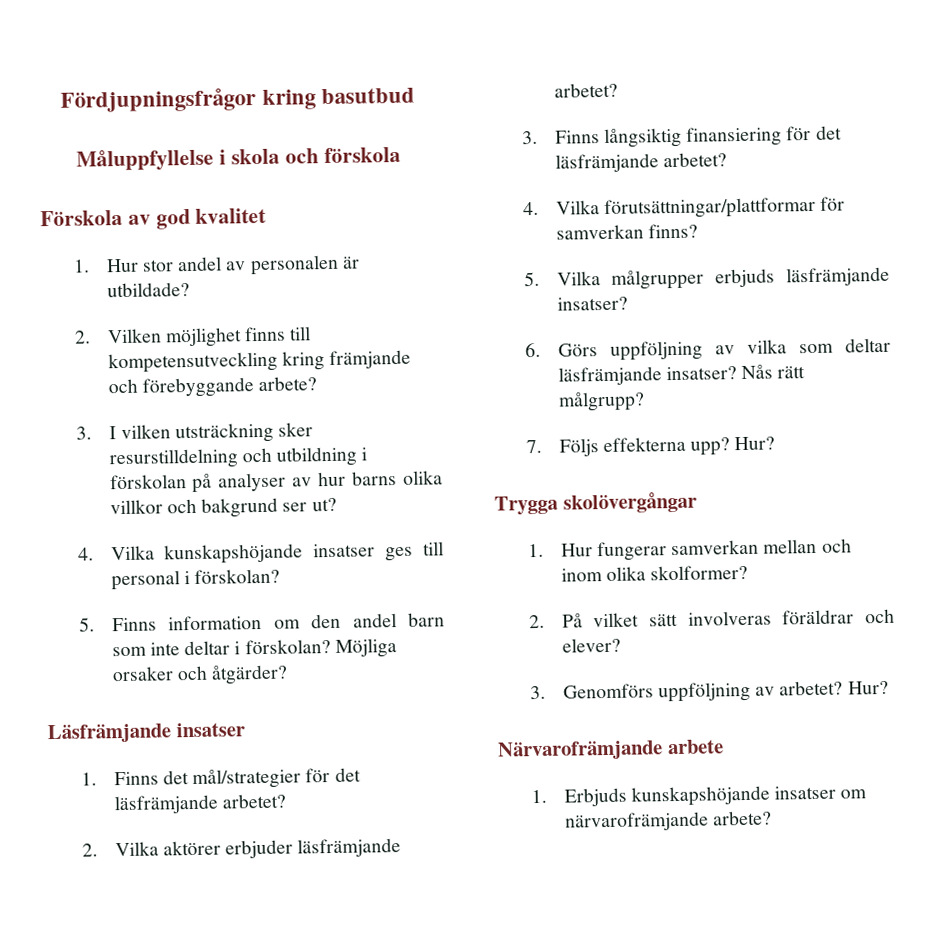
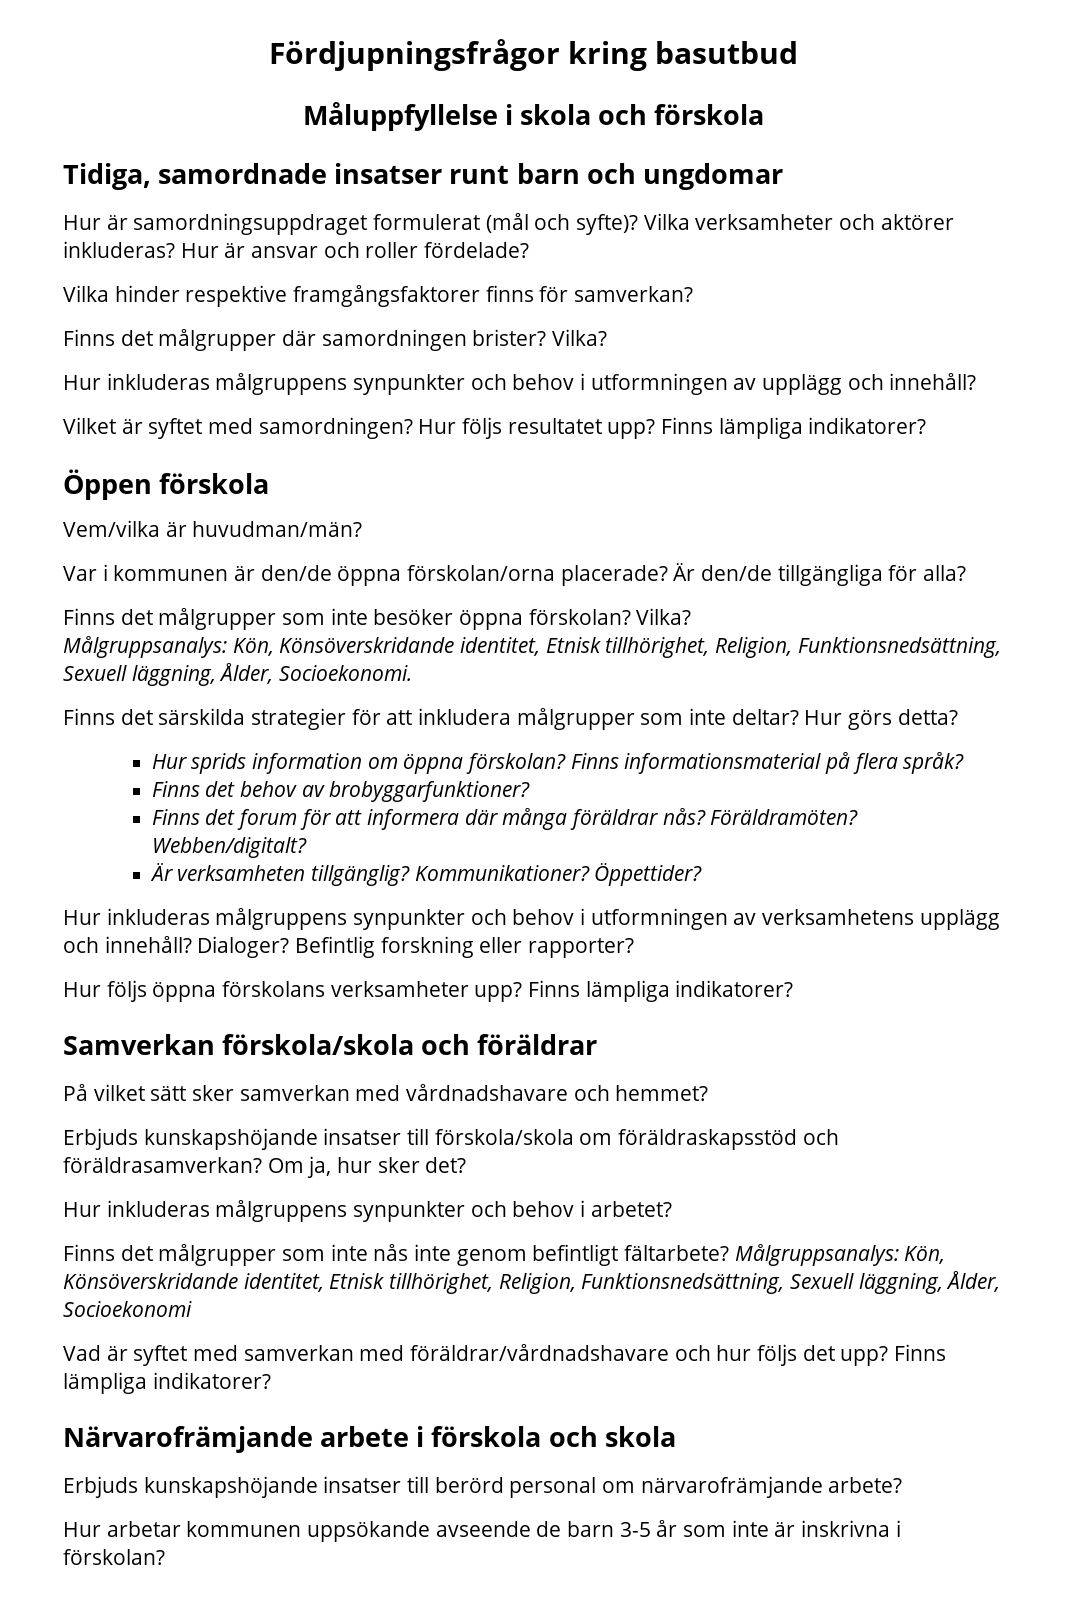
[40,207,268,230] [72,254,360,276] [106,282,190,298] [73,326,312,348] [107,349,412,374] [107,376,318,398] [75,422,314,444] [108,446,368,470] [109,470,443,493] [109,497,337,518] [77,541,444,565] [110,568,281,591] [78,612,445,632] [111,638,397,658] [111,664,289,685] [47,722,245,744] [80,767,361,790] [113,793,286,815] [81,837,402,859] [553,82,618,98] [521,125,842,148] [554,152,727,173] [522,196,846,219] [555,223,698,240] [523,266,890,290] [556,296,628,311] [524,337,891,361] [557,364,806,386] [557,391,645,412] [525,436,776,457] [494,491,697,516] [527,538,852,562] [560,564,749,582] [528,608,895,629] [561,637,621,653] [529,680,889,703] [497,739,724,761] [530,785,868,807] [564,810,772,832] Förskola av god kvalitet // 1. Hur stor andel av personalen är utbildade? // 2. Vilken möjlighet finns till kompetensutveckling kring främjande och förebyggande arbete? // 3. I vilken utsträckning sker resurstilldelning och utbildning i förskolan på analyser av hur barns olika villkor och bakgrund ser ut? // 4. Vilka kunskapshöjande insatser ges till personal i förskolan? // 5. Finns information om den andel barn som inte deltar i förskolan? Möjliga orsaker och åtgärder? // Läsfrämjande insatser // 1. Finns det mål/strategier för det läsfrämjande arbetet? // 2. Vilka aktörer erbjuder läsfrämjande arbetet? // 3. Finns långsiktig finansiering för det läsfrämjande arbetet? // 4. Vilka förutsättningar/plattformar för samverkan finns? // 5. Vilka målgrupper erbjuds läsfrämjande insatser? // 6. Görs uppföljning av vilka som deltar läsfrämjande insatser? Nås rätt målgrupp? // 7. Följs effekterna upp? Hur? // Trygga skolövergångar // 1. Hur fungerar samverkan mellan och inom olika skolformer? // 2. På vilket sätt involveras föräldrar och elever? // 3. Genomförs uppföljning av arbetet? Hur? // Närvarofrämjande arbete // 1. Erbjuds kunskapshöjande insatser om närvarofrämjande arbete? -> [63,163,783,190] [63,213,954,235] [63,241,530,258] [63,285,694,307] [63,329,608,351] [63,373,977,395] [63,417,927,439] [63,469,270,500] [63,520,363,537] [63,563,967,586] [63,608,692,630] [63,636,1001,658] [63,663,413,686] [63,708,958,730] [151,752,965,774] [151,781,531,802] [151,808,859,830] [151,837,307,858] [149,863,703,886] [63,908,1000,930] [63,936,635,958] [63,980,794,1002] [63,1034,598,1055] [63,1084,709,1101] [63,1128,839,1150] [63,1156,467,1178] [63,1200,672,1222] [63,1244,946,1266] [63,1271,1001,1294] [63,1301,192,1317] [63,1344,947,1366] [63,1372,271,1394] [63,1426,676,1453] [63,1476,903,1498] [63,1520,901,1542] [63,1549,165,1565] Tidiga, samordnade insatser runt barn och ungdomar // Hur är samordningsuppdraget formulerat (mål och syfte)? Vilka verksamheter och aktörer inkluderas? Hur är ansvar och roller fördelade? // Vilka hinder respektive framgångsfaktorer finns för samverkan? // Finns det målgrupper där samordningen brister? Vilka? // Hur inkluderas målgruppens synpunkter och behov i utformningen av upplägg och innehåll? // Vilket är syftet med samordningen? Hur följs resultatet upp? Finns lämpliga indikatorer? // Öppen förskola // Vem/vilka är huvudman/män? // Var i kommunen är den/de öppna förskolan/orna placerade? Är den/de tillgängliga för alla? // Finns det målgrupper som inte besöker öppna förskolan? Vilka? // Målgruppsanalys: Kön, Könsöverskridande identitet, Etnisk tillhörighet, Religion, Funktionsnedsättning, Sexuell läggning, Ålder, Socioekonomi. // Finns det särskilda strategier för att inkludera målgrupper som inte deltar? Hur görs detta? // Hur sprids information om öppna förskolan? Finns informationsmaterial på flera språk? // Finns det behov av brobyggarfunktioner? // Finns det forum för att informera där många föräldrar nås? Föräldramöten? Webben/digitalt? // Är verksamheten tillgänglig? Kommunikationer? Öppettider? // Hur inkluderas målgruppens synpunkter och behov i utformningen av verksamhetens upplägg och innehåll? Dialoger? Befintlig forskning eller rapporter? // Hur följs öppna förskolans verksamheter upp? Finns lämpliga indikatorer? // Samverkan förskola/skola och föräldrar // På vilket sätt sker samverkan med vårdnadshavare och hemmet? // Erbjuds kunskapshöjande insatser till förskola/skola om föräldraskapsstöd och föräldrasamverkan? Om ja, hur sker det? // Hur inkluderas målgruppens synpunkter och behov i arbetet? // Finns det målgrupper som inte nås inte genom befintligt fältarbete? Målgruppsanalys: Kön, Könsöverskridande identitet, Etnisk tillhörighet, Religion, Funktionsnedsättning, Sexuell läggning, Ålder, Socioekonomi // Vad är syftet med samverkan med föräldrar/vårdnadshavare och hur följs det upp? Finns lämpliga indikatorer? // Närvarofrämjande arbete i förskola och skola // Erbjuds kunskapshöjande insatser till berörd personal om närvarofrämjande arbete? // Hur arbetar kommunen uppsökande avseende de barn 3-5 år som inte är inskrivna i förskolan?

